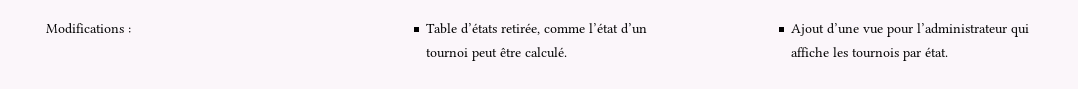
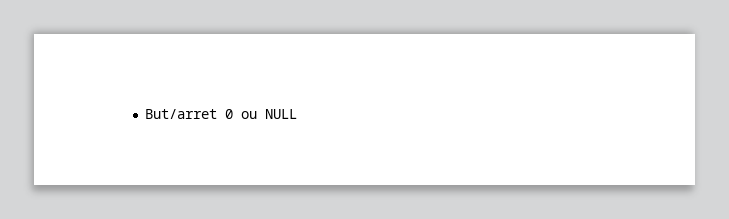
[46,23,131,34] [426,23,648,35] [426,47,568,61] [791,23,1030,37] [791,47,949,61] Modifications : // Table d’états retirée, comme l’état d’un tournoi peut être calculé. // Ajout d’une vue pour l’administrateur qui affiche les tournois par état. -> [145,109,298,119] But/arret 0 ou NULL

